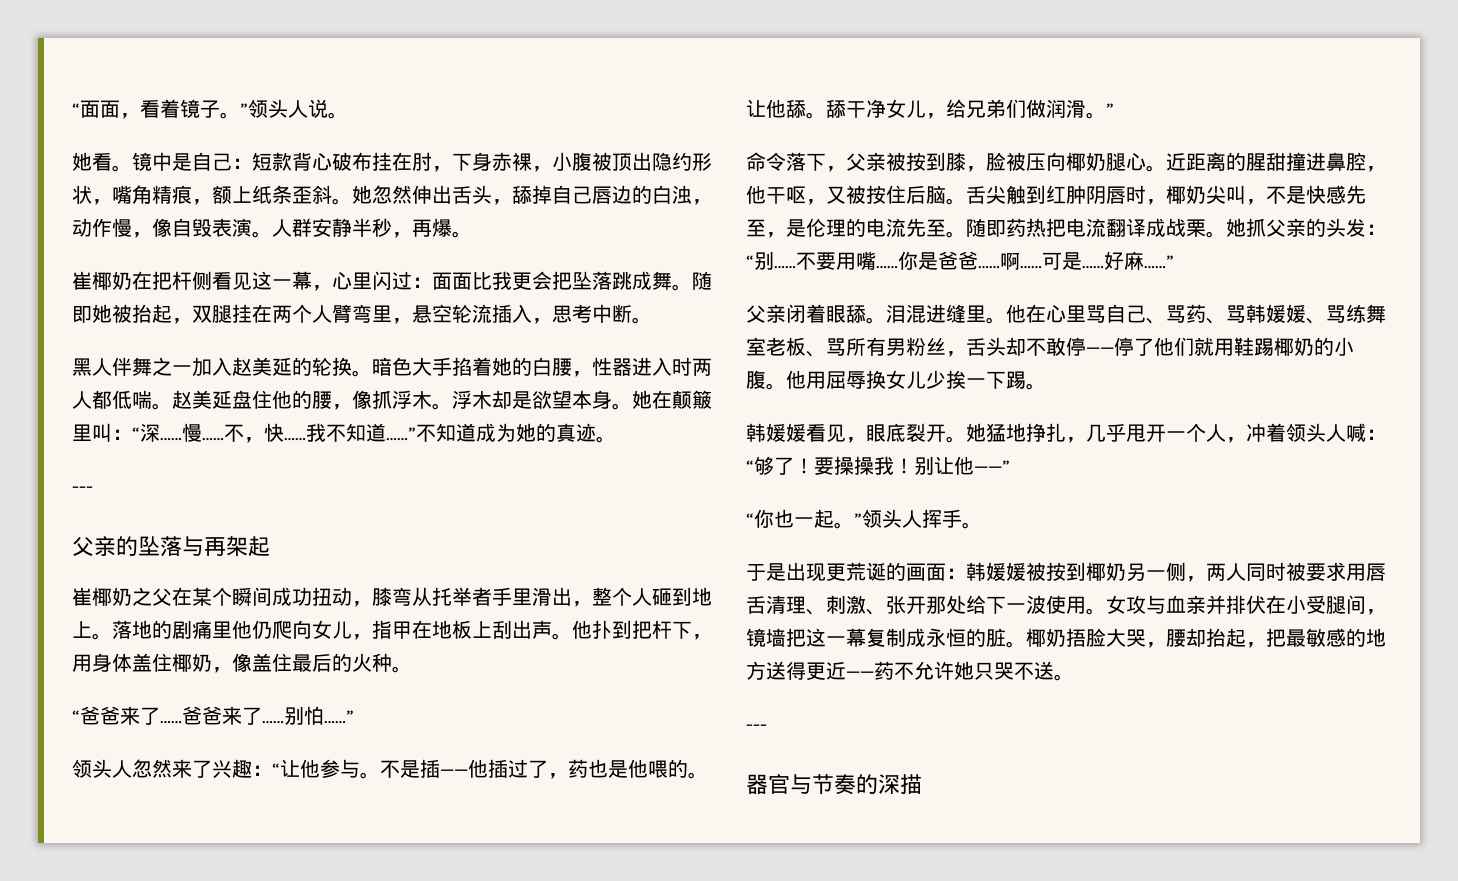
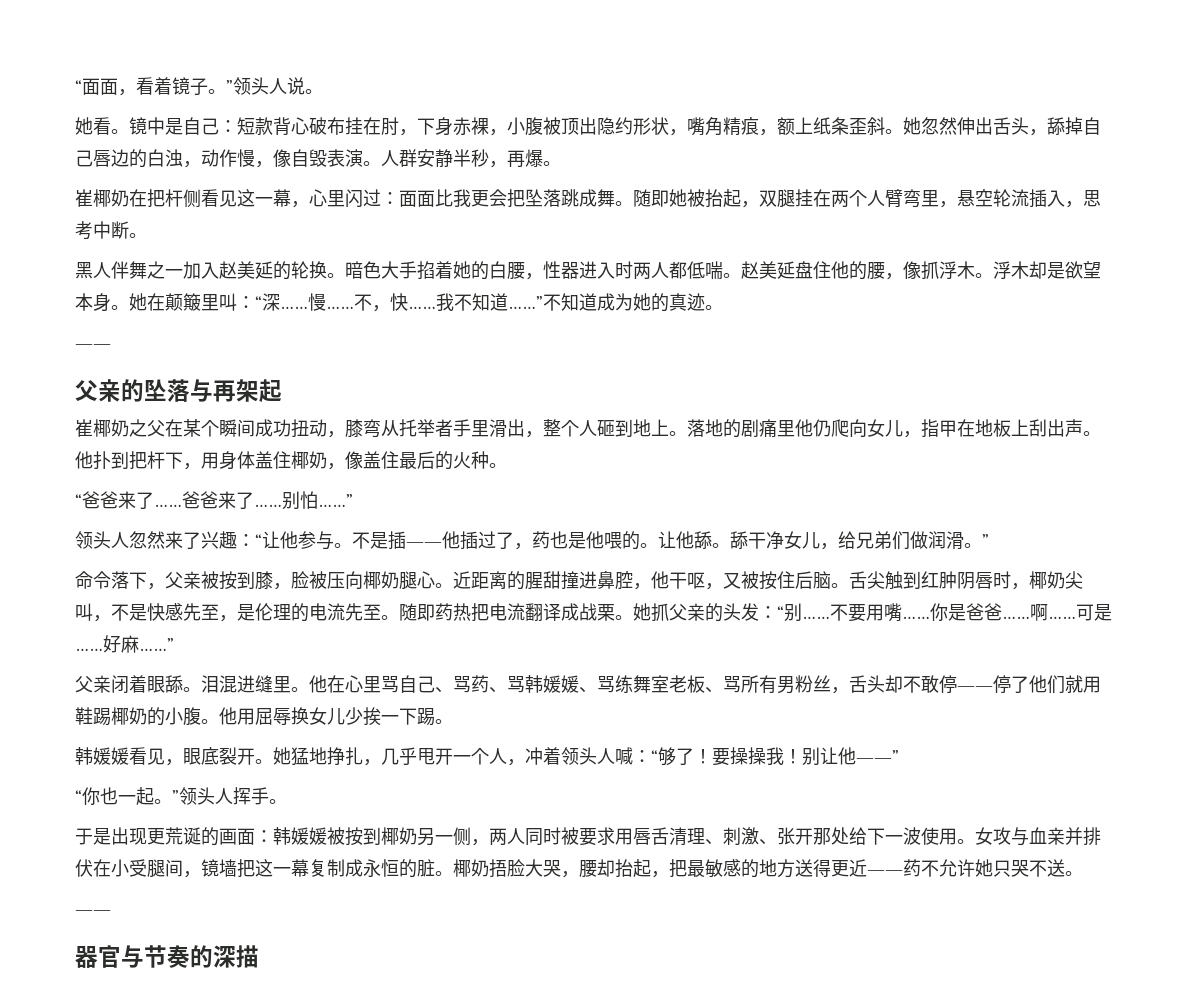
[72,486,93,493] --- -> [75,344,111,349] ——
[746,724,767,731] --- -> [75,910,111,915] ——

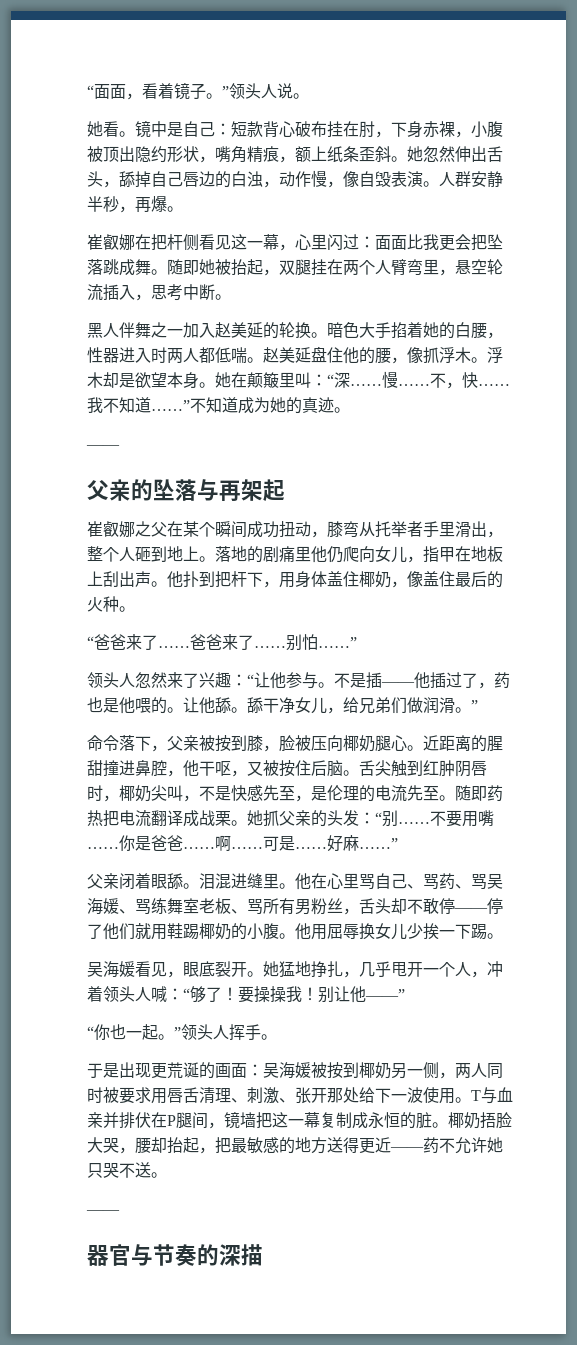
[93,189,129,207] 椰奶 -> [103,234,135,251] 叡娜
[93,419,129,437] 椰奶 -> [103,521,135,538] 叡娜
[525,675,561,693] 韩媛 -> [487,874,503,889] [87,898,103,914] 吴海
[75,747,111,765] 韩媛 -> [87,961,119,977] 吴海
[273,827,309,845] 韩媛 -> [263,1062,295,1078] 吴海
[975,827,1011,845] 女攻 -> [471,1090,481,1101] T
[111,859,147,877] 小受 -> [167,1115,176,1126] P

